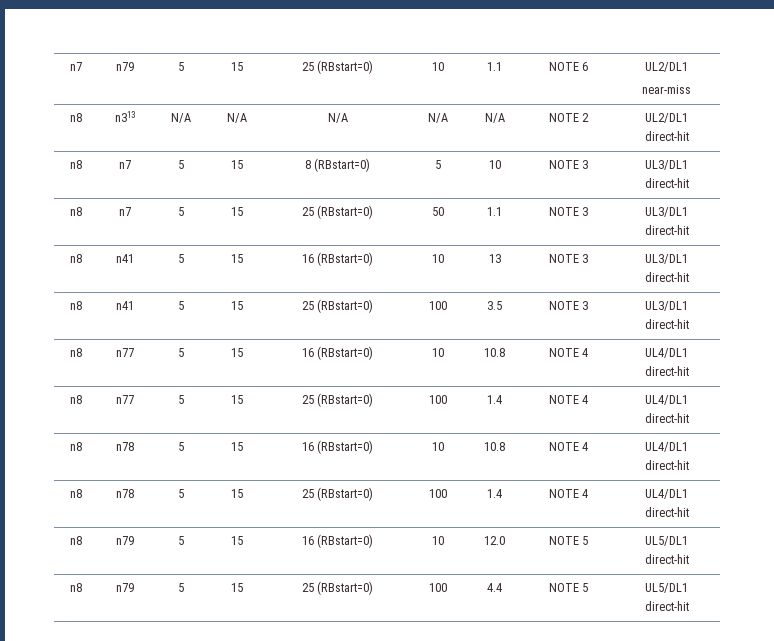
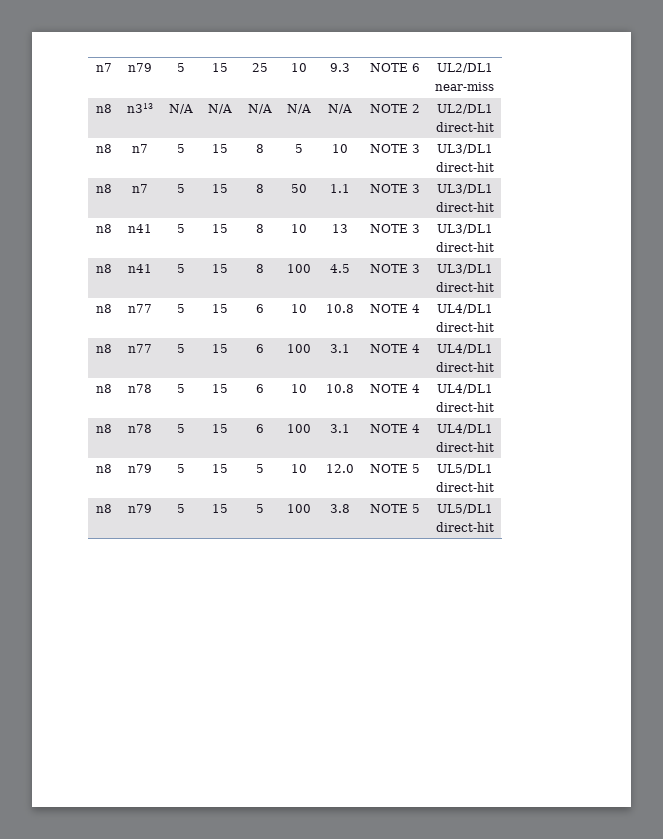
[317,60,374,74] [431,62,444,71] [487,62,502,71] (RBstart=0) | 10 | 1.1 -> [291,63,307,72] [330,63,350,72] | 10 | 9.3
[314,158,371,172] (RBstart=0) -> (264, 148) none
[301,205,374,219] 25 (RBstart=0) -> [255,184,264,193] 8
[301,252,374,266] 16 (RBstart=0) -> [255,224,264,233] 8
[301,299,374,313] [428,301,447,310] [487,301,502,310] 25 (RBstart=0) | 100 | 3.5 -> [255,264,264,273] [287,264,311,273] [330,264,350,273] 8 | 100 | 4.5
[301,346,374,360] 16 (RBstart=0) -> [255,304,264,313] 6
[301,393,374,407] [428,395,447,404] [487,395,502,404] [548,395,589,404] [645,395,688,405] [644,413,689,423] [69,442,82,451] [115,442,134,451] [177,442,184,451] [231,442,243,451] [301,440,374,454] 25 (RBstart=0) | 100 | 1.4 | NOTE 4 | UL4/DL1 // direct-hit // n8 | n78 | 5 | 15 | 16 (RBstart=0) -> [255,344,264,353] [287,344,311,353] [330,344,350,353] [369,344,420,353] [436,344,493,354] [435,362,494,372] [96,384,112,393] [128,384,152,393] [176,384,185,393] [212,384,228,393] [255,384,264,393] 6 | 100 | 3.1 | NOTE 4 | UL4/DL1 // direct-hit // n8 | n78 | 5 | 15 | 6
[301,487,374,501] [428,489,447,498] [487,489,502,498] 25 (RBstart=0) | 100 | 1.4 -> [255,424,264,433] [287,424,311,433] [330,424,350,433] 6 | 100 | 3.1
[301,534,374,548] 16 (RBstart=0) -> [255,464,264,473] 5
[301,581,374,595] [428,583,447,592] [487,583,502,592] 25 (RBstart=0) | 100 | 4.4 -> [255,504,264,513] [287,504,311,513] [330,504,350,513] 5 | 100 | 3.8

